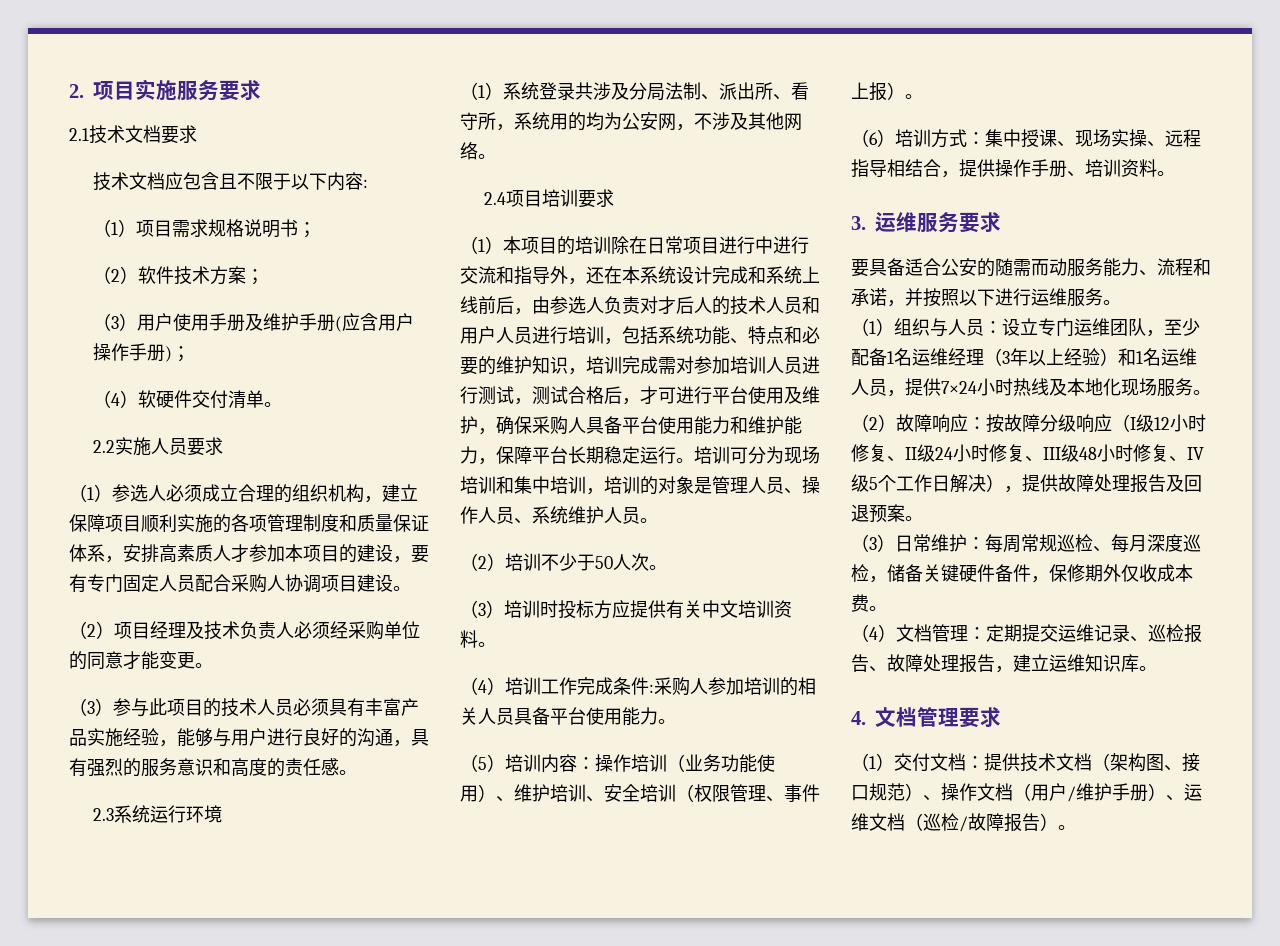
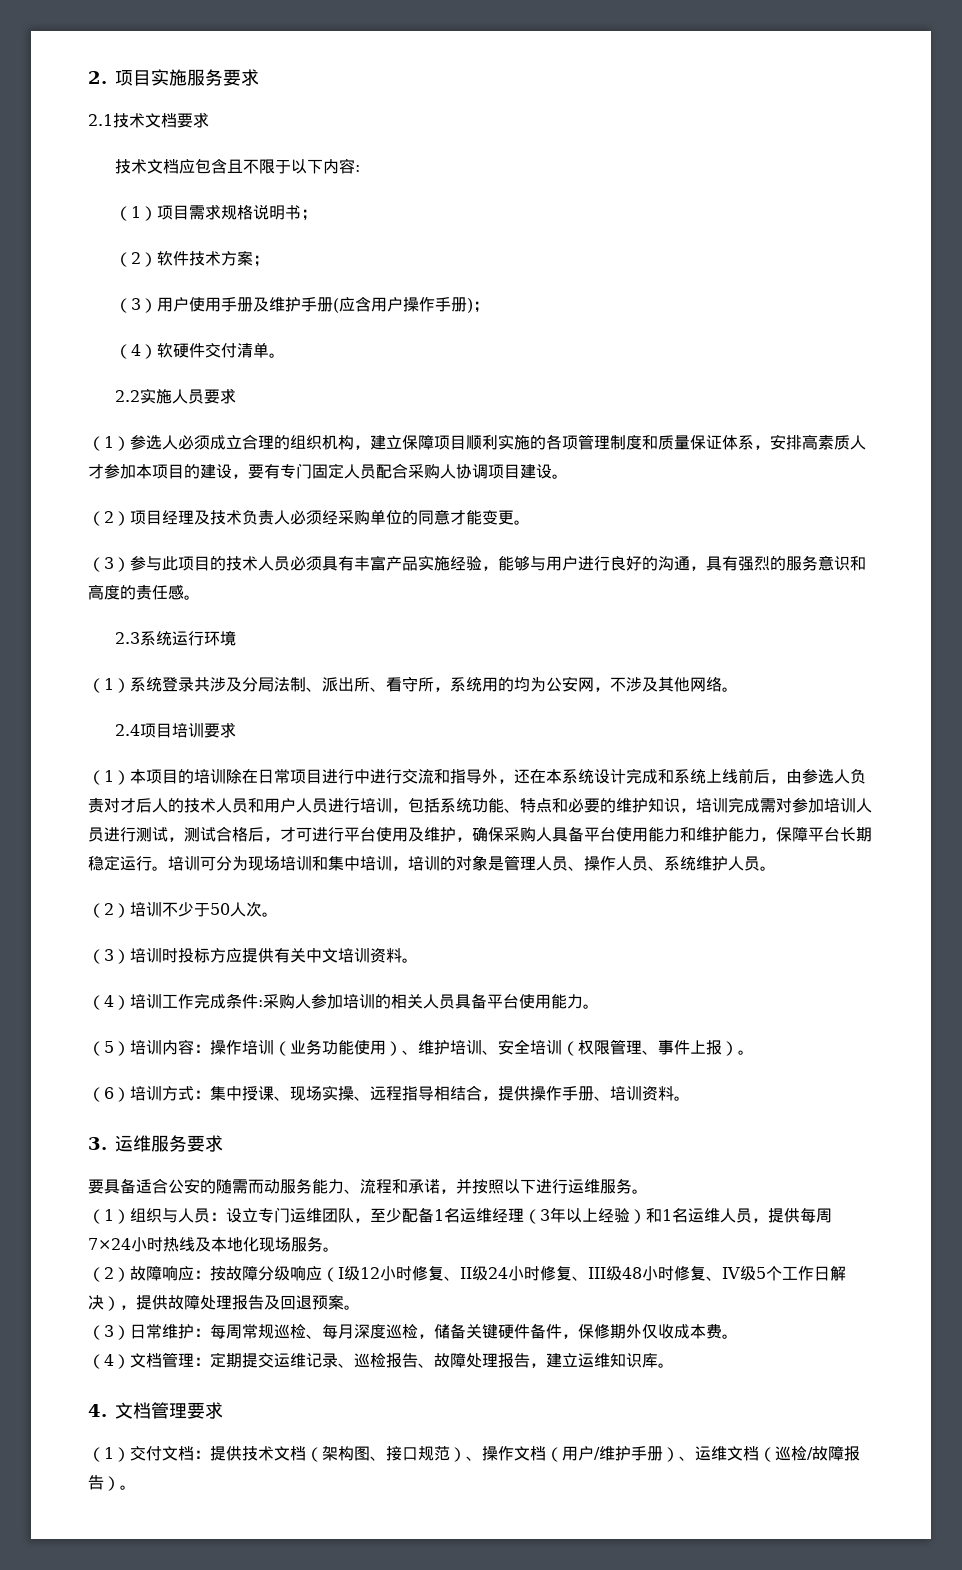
(941, 387) none -> [800,1208,832,1223] 每周

